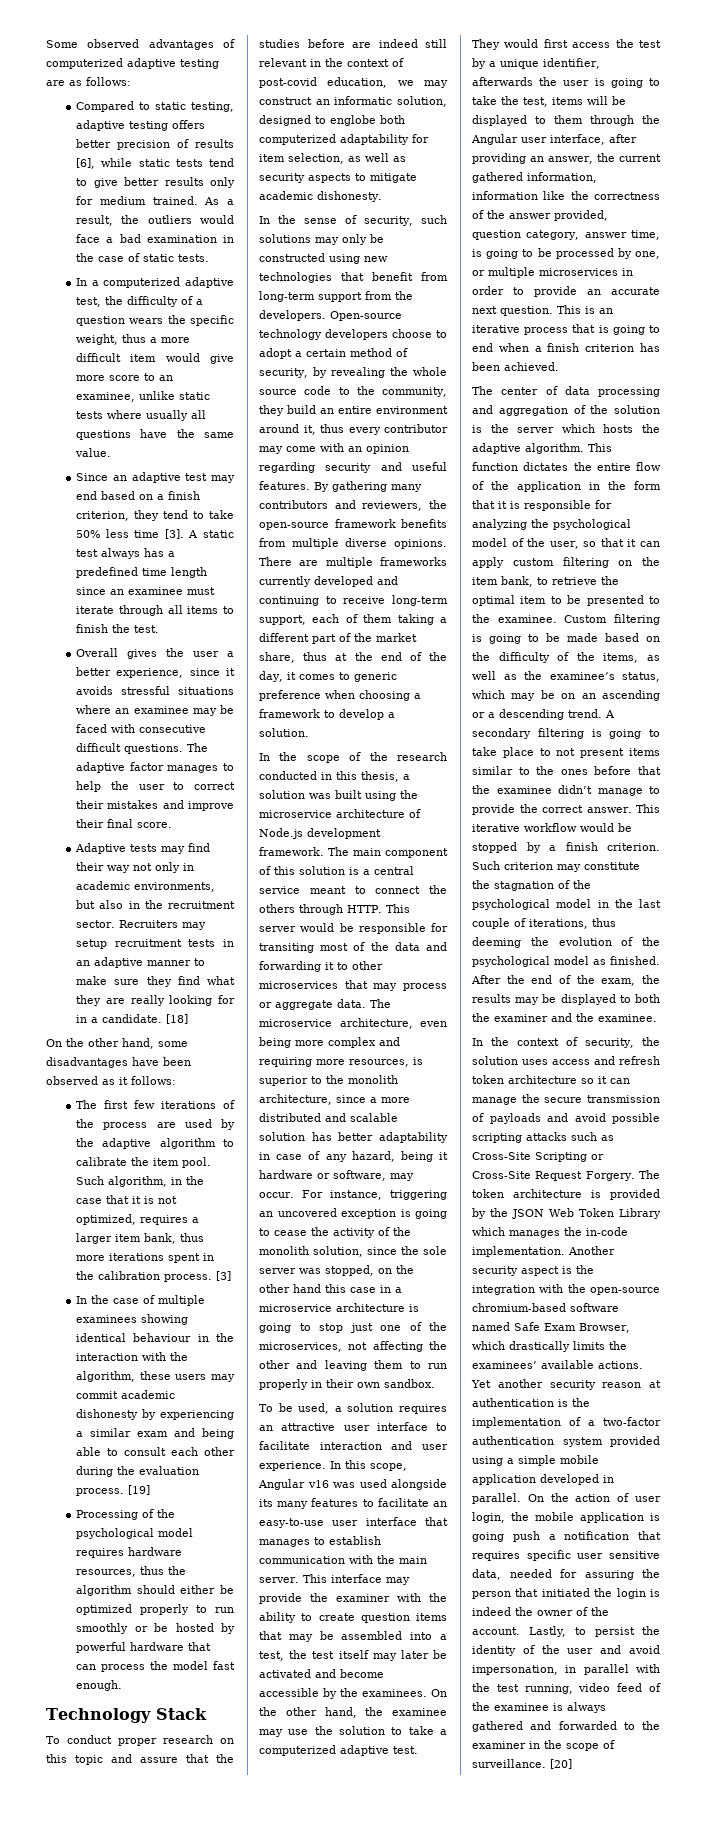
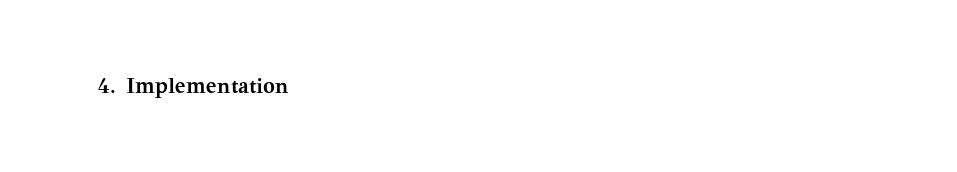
[46,39,235,50] [46,58,219,69] [46,77,131,86] [76,101,235,112] [76,120,206,131] [76,139,235,150] [76,158,235,169] [76,177,236,188] [76,196,234,205] [76,215,235,226] [76,234,235,243] [76,253,210,262] [76,277,234,288] [76,296,204,307] [76,315,235,326] [76,334,191,345] [76,353,235,364] [76,373,174,381] [76,391,211,402] [76,410,207,421] [76,429,234,440] [75,448,112,457] [76,472,235,483] [76,491,201,500] [76,510,234,521] [76,529,234,539] [76,548,176,559] [76,567,208,578] [76,587,216,595] [76,605,234,616] [76,624,160,633] [76,648,234,659] [76,667,235,678] [76,686,234,695] [76,705,234,716] [76,724,207,733] [76,743,209,754] [76,762,234,773] [76,781,236,792] [76,800,235,811] [76,819,173,828] [75,843,211,854] [76,862,195,873] [76,881,216,892] [76,900,235,909] [76,920,207,930] [76,939,234,949] [76,957,206,968] [76,976,236,987] [76,995,236,1006] [76,1014,189,1024] [46,1038,188,1049] [46,1057,191,1068] [46,1076,176,1085] [76,1100,236,1109] [76,1119,235,1130] [76,1138,235,1149] [76,1157,212,1168] [76,1176,205,1187] [76,1195,178,1204] [76,1214,200,1225] [76,1233,205,1244] [76,1253,215,1263] [76,1271,232,1282] [76,1295,206,1306] [76,1314,189,1325] [76,1333,234,1342] [76,1352,189,1361] [76,1371,235,1382] [76,1390,176,1399] [76,1409,234,1420] [76,1428,235,1439] [76,1447,236,1456] [76,1466,200,1477] [76,1485,151,1496] [76,1509,176,1520] [76,1528,194,1539] [76,1547,183,1558] [76,1566,187,1577] [76,1585,234,1596] [76,1604,235,1615] [76,1623,236,1634] [76,1642,212,1653] [76,1661,236,1672] [76,1680,123,1691] [46,1708,207,1723] [46,1735,234,1746] [46,1754,234,1765] [259,39,447,48] [259,58,404,67] [259,77,448,88] [259,96,447,107] [259,115,405,126] [259,134,429,145] [259,153,406,164] [259,173,417,183] [259,191,382,202] [259,215,447,226] [259,234,384,245] [259,253,388,264] [259,272,448,283] [259,291,413,302] [259,310,402,321] [259,329,447,340] [259,348,408,359] [259,367,447,378] [259,386,448,397] [259,405,448,416] [259,424,448,435] [259,443,409,454] [259,462,447,473] [259,481,422,492] [259,500,447,511] [259,519,447,530] [259,538,447,549] [259,557,447,568] [259,576,398,587] [259,595,448,606] [259,614,447,625] [259,633,417,644] [259,652,447,663] [259,671,397,682] [259,690,421,701] [259,709,395,720] [259,728,309,737] [259,752,447,763] [259,771,410,782] [259,790,418,801] [259,809,421,818] [259,828,381,839] [259,847,448,858] [259,866,414,875] [259,885,447,894] [259,904,410,915] [259,923,448,934] [259,942,447,953] [259,961,383,972] [259,980,447,991] [259,999,391,1010] [259,1018,447,1029] [259,1037,400,1048] [259,1057,423,1067] [259,1075,398,1086] [259,1094,410,1105] [259,1113,398,1122] [259,1132,448,1143] [259,1151,448,1162] [259,1170,414,1181] [259,1190,447,1200] [259,1208,447,1219] [259,1227,411,1238] [259,1246,447,1257] [259,1265,414,1276] [259,1284,402,1293] [259,1303,419,1312] [259,1322,447,1333] [259,1341,447,1352] [259,1360,447,1371] [259,1379,435,1390] [259,1403,447,1414] [259,1422,447,1431] [259,1441,448,1450] [259,1460,407,1471] [258,1479,447,1490] [259,1498,447,1509] [259,1517,448,1528] [259,1536,381,1547] [259,1555,427,1564] [259,1574,410,1585] [259,1593,447,1604] [259,1612,447,1623] [259,1631,447,1642] [259,1650,447,1661] [259,1669,384,1678] [259,1688,447,1699] [259,1707,447,1718] [259,1726,447,1737] [259,1745,418,1756] [472,39,661,50] [472,58,600,69] [472,77,660,88] [472,96,626,107] [472,115,660,126] [471,134,637,145] [472,153,661,164] [472,172,597,183] [472,191,660,200] [472,210,608,221] [472,230,660,240] [472,248,660,259] [472,267,633,278] [472,286,660,297] [472,305,613,316] [472,324,660,335] [472,343,660,352] [472,362,559,371] [472,386,660,397] [472,405,660,416] [472,424,660,433] [472,443,612,454] [472,462,661,471] [472,481,661,492] [472,500,612,511] [472,519,631,530] [472,538,660,549] [472,557,660,568] [472,576,619,587] [472,595,660,606] [472,614,660,625] [472,633,660,644] [472,652,660,663] [472,671,660,682] [472,690,660,701] [472,709,615,720] [472,728,660,739] [472,747,660,758] [472,766,661,775] [472,785,660,796] [472,804,660,815] [472,823,632,832] [472,842,660,853] [472,861,640,872] [472,880,591,891] [472,899,661,910] [472,918,616,929] [472,937,660,948] [472,956,660,967] [471,975,660,986] [472,994,660,1005] [472,1013,657,1022] [472,1037,660,1048] [472,1056,660,1065] [472,1075,630,1084] [472,1094,660,1105] [472,1113,660,1124] [472,1132,614,1143] [472,1152,604,1162] [472,1170,660,1181] [472,1189,660,1200] [472,1208,661,1219] [472,1227,628,1238] [472,1246,615,1257] [472,1265,594,1276] [472,1284,660,1295] [472,1303,619,1312] [472,1322,630,1333] [472,1341,627,1352] [472,1360,643,1369] [471,1379,661,1390] [472,1398,590,1407] [472,1417,661,1428] [472,1436,660,1447] [472,1455,599,1466] [472,1474,614,1485] [472,1493,661,1504] [472,1512,660,1523] [472,1531,661,1542] [472,1550,660,1561] [472,1569,660,1580] [472,1588,660,1599] [472,1607,609,1616] [472,1626,660,1637] [472,1645,660,1656] [472,1664,660,1675] [472,1683,661,1694] [472,1702,606,1713] [472,1721,660,1732] [472,1740,615,1751] [472,1759,572,1769] Some observed advantages of computerized adaptive testing are as follows: // Compared to static testing, adaptive testing offers better precision of results [6], while static tests tend to give better results only for medium trained. As a result, the outliers would face a bad examination in the case of static tests. // In a computerized adaptive test, the difficulty of a question wears the specific weight, thus a more difficult item would give more score to an examinee, unlike static tests where usually all questions have the same value. // Since an adaptive test may end based on a finish criterion, they tend to take 50% less time [3]. A static test always has a predefined time length since an examinee must iterate through all items to finish the test. // Overall gives the user a better experience, since it avoids stressful situations where an examinee may be faced with consecutive difficult questions. The adaptive factor manages to help the user to correct their mistakes and improve their final score. // Adaptive tests may find their way not only in academic environments, but also in the recruitment sector. Recruiters may setup recruitment tests in an adaptive manner to make sure they find what they are really looking for in a candidate. [18] // On the other hand, some disadvantages have been observed as it follows: // The first few iterations of the process are used by the adaptive algorithm to calibrate the item pool. Such algorithm, in the case that it is not optimized, requires a larger item bank, thus more iterations spent in the calibration process. [3] // In the case of multiple examinees showing identical behaviour in the interaction with the algorithm, these users may commit academic dishonesty by experiencing a similar exam and being able to consult each other during the evaluation process. [19] // Processing of the psychological model requires hardware resources, thus the algorithm should either be optimized properly to run smoothly or be hosted by powerful hardware that can process the model fast enough. // Technology Stack // To conduct proper research on this topic and assure that the studies before are indeed still relevant in the context of post-covid education, we may construct an informatic solution, designed to englobe both computerized adaptability for item selection, as well as security aspects to mitigate academic dishonesty. // In the sense of security, such solutions may only be constructed using new technologies that benefit from long-term support from the developers. Open-source technology developers choose to adopt a certain method of security, by revealing the whole source code to the community, they build an entire environment around it, thus every contributor may come with an opinion regarding security and useful features. By gathering many contributors and reviewers, the open-source framework benefits from multiple diverse opinions. There are multiple frameworks currently developed and continuing to receive long-term support, each of them taking a different part of the market share, thus at the end of the day, it comes to generic preference when choosing a framework to develop a solution. // In the scope of the research conducted in this thesis, a solution was built using the microservice architecture of Node.js development framework. The main component of this solution is a central service meant to connect the others through HTTP. This server would be responsible for transiting most of the data and forwarding it to other microservices that may process or aggregate data. The microservice architecture, even being more complex and requiring more resources, is superior to the monolith architecture, since a more distributed and scalable solution has better adaptability in case of any hazard, being it hardware or software, may occur. For instance, triggering an uncovered exception is going to cease the activity of the monolith solution, since the sole server was stopped, on the other hand this case in a microservice architecture is going to stop just one of the microservices, not affecting the other and leaving them to run properly in their own sandbox. // To be used, a solution requires an attractive user interface to facilitate interaction and user experience. In this scope, Angular v16 was used alongside its many features to facilitate an easy-to-use user interface that manages to establish communication with the main server. This interface may provide the examiner with the ability to create question items that may be assembled into a test, the test itself may later be activated and become accessible by the examinees. On the other hand, the examinee may use the solution to take a computerized adaptive test. They would first access the test by a unique identifier, afterwards the user is going to take the test, items will be displayed to them through the Angular user interface, after providing an answer, the current gathered information, information like the correctness of the answer provided, question category, answer time, is going to be processed by one, or multiple microservices in order to provide an accurate next question. This is an iterative process that is going to end when a finish criterion has been achieved. // The center of data processing and aggregation of the solution is the server which hosts the adaptive algorithm. This function dictates the entire flow of the application in the form that it is responsible for analyzing the psychological model of the user, so that it can apply custom filtering on the item bank, to retrieve the optimal item to be presented to the examinee. Custom filtering is going to be made based on the difficulty of the items, as well as the examinee’s status, which may be on an ascending or a descending trend. A secondary filtering is going to take place to not present items similar to the ones before that the examinee didn’t manage to provide the correct answer. This iterative workflow would be stopped by a finish criterion. Such criterion may constitute the stagnation of the psychological model in the last couple of iterations, thus deeming the evolution of the psychological model as finished. After the end of the exam, the results may be displayed to both the examiner and the examinee. // In the context of security, the solution uses access and refresh token architecture so it can manage the secure transmission of payloads and avoid possible scripting attacks such as Cross-Site Scripting or Cross-Site Request Forgery. The token architecture is provided by the JSON Web Token Library which manages the in-code implementation. Another security aspect is the integration with the open-source chromium-based software named Safe Exam Browser, which drastically limits the examinees’ available actions. Yet another security reason at authentication is the implementation of a two-factor authentication system provided using a simple mobile application developed in parallel. On the action of user login, the mobile application is going push a notification that requires specific user sensitive data, needed for assuring the person that initiated the login is indeed the owner of the account. Lastly, to persist the identity of the user and avoid impersonation, in parallel with the test running, video feed of the examinee is always gathered and forwarded to the examiner in the scope of surveillance. [20] -> [97,78,289,98] 4. Implementation

